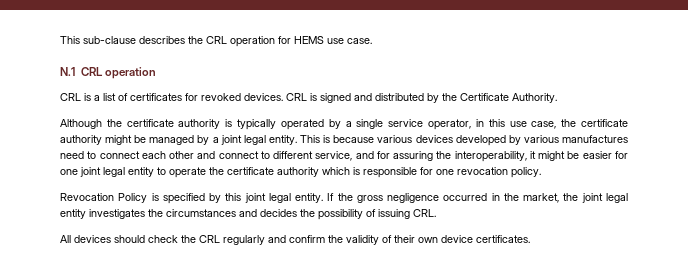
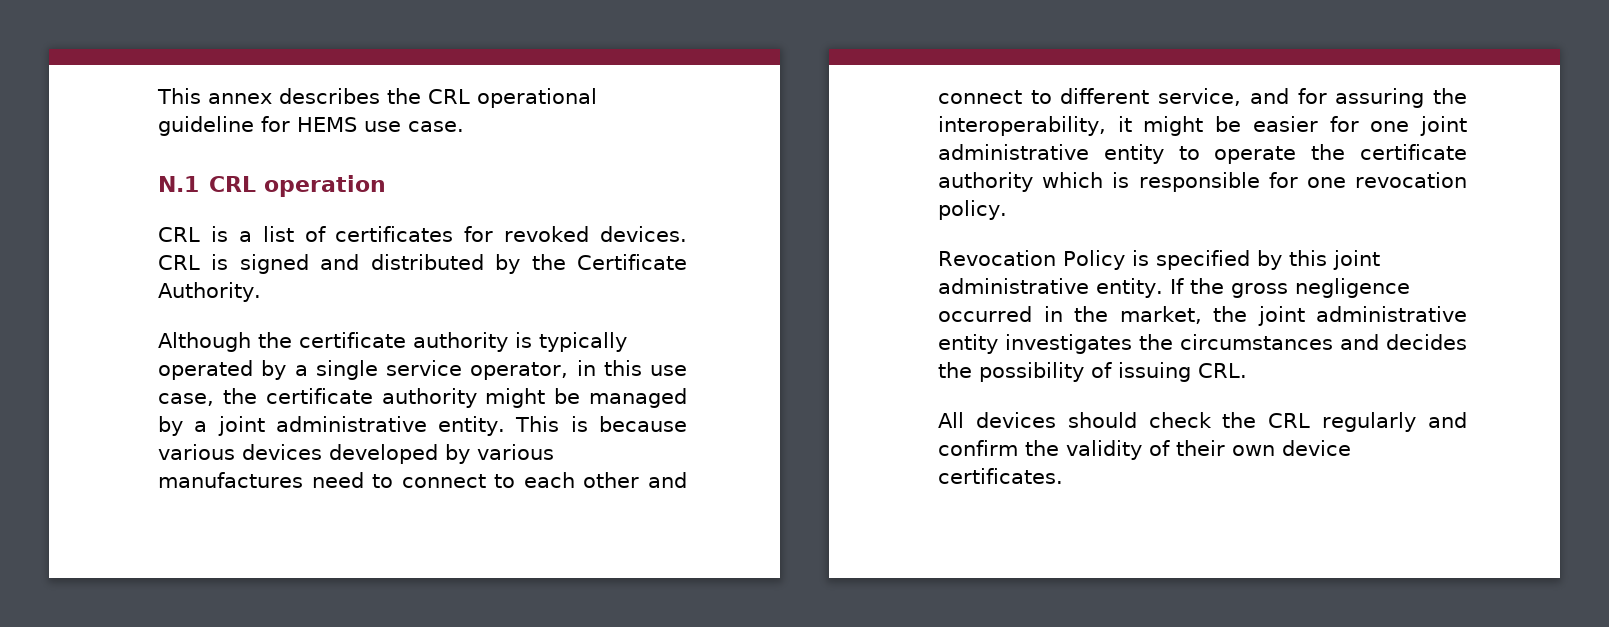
[60,36,136,44] This sub-clause -> [157,88,272,104] This annex
[230,36,275,47] operation -> [477,88,597,108] [158,116,254,136] operational guideline
[243,135,266,145] legal -> [275,416,427,432] administrative
(140, 155) none -> [494,474,516,488] to
[103,167,125,177] legal -> [938,144,1089,160] administrative
[268,193,291,203] legal -> [938,278,1089,294] administrative
[606,193,628,203] legal -> [1316,306,1467,322] administrative

